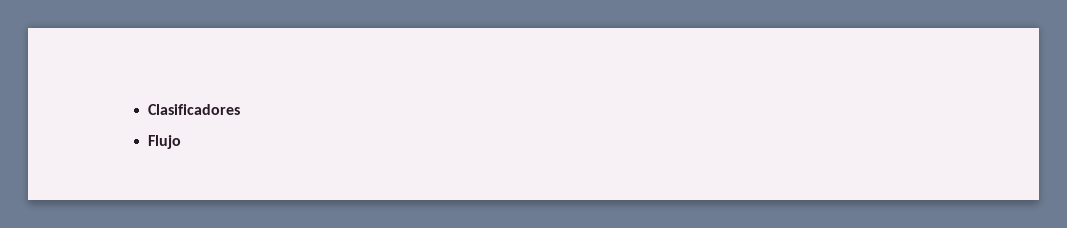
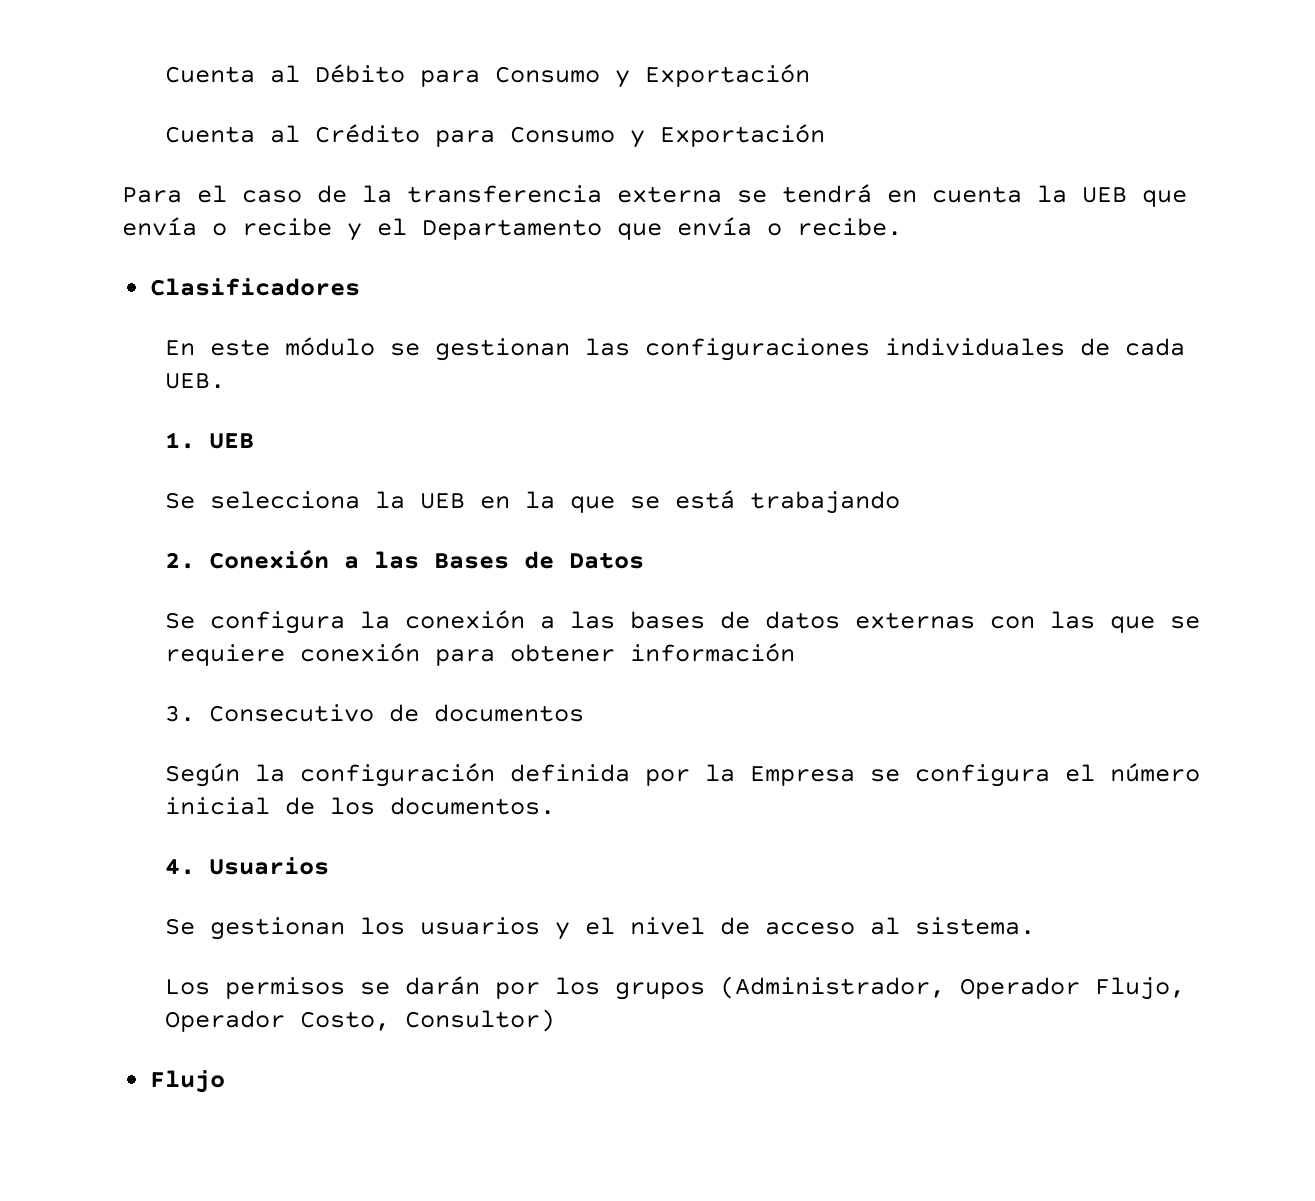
[148,104,241,115] Clasificadores -> [165,64,811,88] [165,124,826,148] [122,184,1188,207] [122,217,903,241] [150,278,361,296] [165,337,1186,361] [165,373,226,389] [165,432,254,449] [165,490,901,514] [165,549,644,569] [165,610,1201,634] [165,643,796,666] [165,704,584,722] [165,763,1201,787] [165,797,556,815] [165,857,329,875] [165,917,1036,940] [165,976,1186,1000] [165,1009,556,1032] Cuenta al Débito para Consumo y Exportación // Cuenta al Crédito para Consumo y Exportación // Para el caso de la transferencia externa se tendrá en cuenta la UEB que envía o recibe y el Departamento que envía o recibe. // Clasificadores // En este módulo se gestionan las configuraciones individuales de cada UEB. // 1. UEB // Se selecciona la UEB en la que se está trabajando // 2. Conexión a las Bases de Datos // Se configura la conexión a las bases de datos externas con las que se requiere conexión para obtener información // 3. Consecutivo de documentos // Según la configuración definida por la Empresa se configura el número inicial de los documentos. // 4. Usuarios // Se gestionan los usuarios y el nivel de acceso al sistema. // Los permisos se darán por los grupos (Administrador, Operador Flujo, Operador Costo, Consultor)

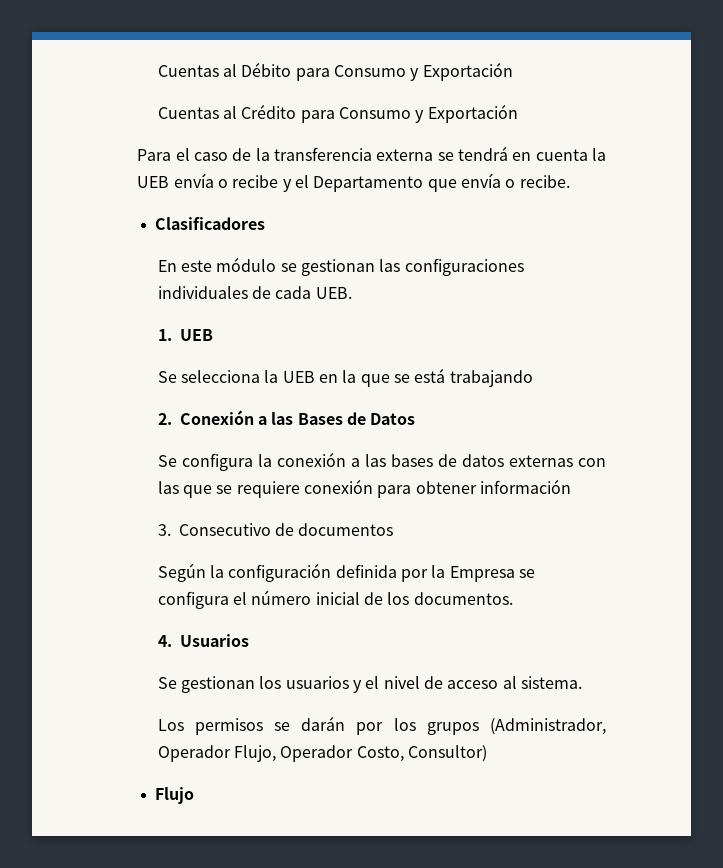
[165,66,256,83] Cuenta -> [157,65,219,77] Cuentas
[165,126,256,143] Cuenta -> [157,107,219,119] Cuentas
[1142,190,1188,207] que -> (170, 182) none

